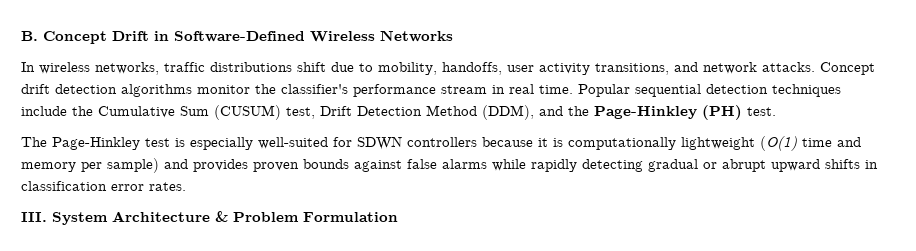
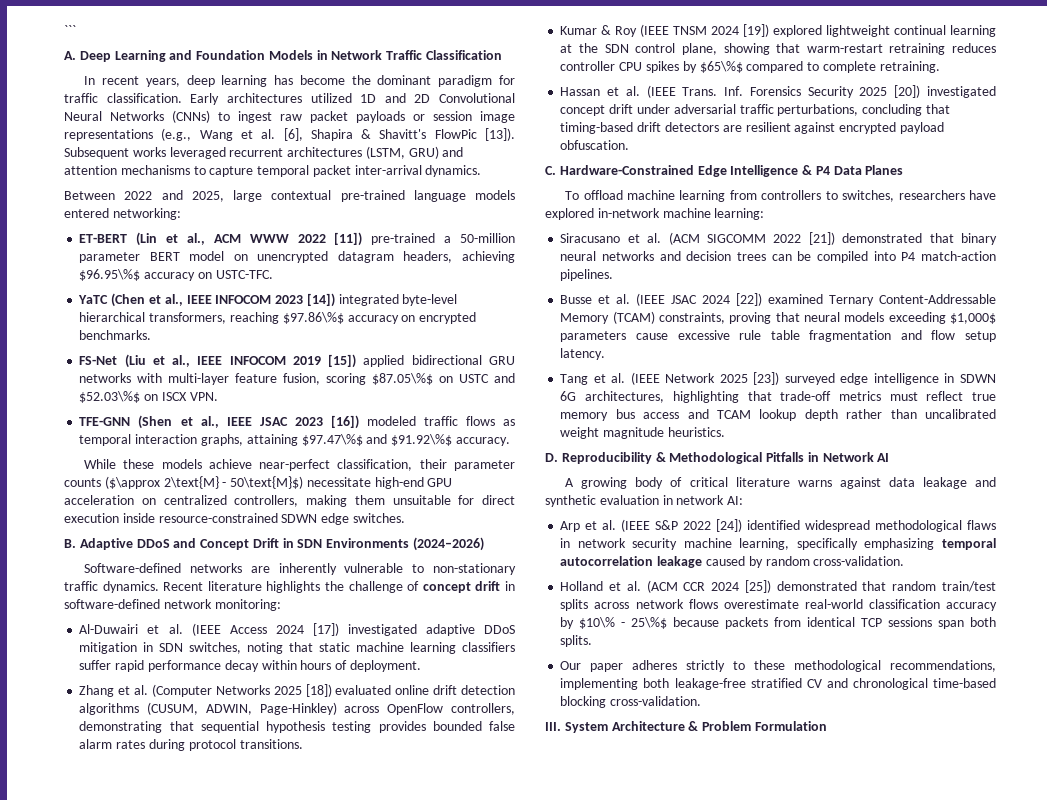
[21,30,453,44] [21,62,875,75] [21,84,841,97] [21,105,776,120] [21,136,861,151] [21,158,878,173] [21,181,186,191] B. Concept Drift in Software-Defined Wireless Networks // In wireless networks, traffic distributions shift due to mobility, handoffs, user activity transitions, and network attacks. Concept drift detection algorithms monitor the classifier's performance stream in real time. Popular sequential detection techniques include the Cumulative Sum (CUSUM) test, Drift Detection Method (DDM), and the Page-Hinkley (PH) test. // The Page-Hinkley test is especially well-suited for SDWN controllers because it is computationally lightweight (O(1) time and memory per sample) and provides proven bounds against false alarms while rapidly detecting gradual or abrupt upward shifts in classification error rates. -> [64,25,76,35] [64,50,503,62] [84,75,515,87] [64,93,515,105] [64,110,515,123] [64,128,516,141] [64,146,464,159] [64,165,482,177] [64,190,515,202] [64,208,181,220] [79,232,516,246] [79,251,515,263] [79,269,273,281] [78,293,458,307] [79,312,477,324] [79,330,152,340] [79,354,515,368] [79,373,516,385] [79,391,218,403] [79,415,515,429] [79,434,510,446] [84,459,515,471] [64,476,453,489] [64,495,515,507] [64,513,405,525] [64,537,485,551] [84,563,516,575] [64,581,516,593] [64,599,281,611] [79,623,515,636] [79,642,515,654] [79,660,421,672] [79,684,516,697] [79,702,515,715] [79,721,515,733] [79,739,303,751] [560,24,996,37] [560,43,996,55] [560,61,940,73] [560,85,996,98] [560,104,950,116] [560,122,944,134] [560,140,630,150] [545,165,904,177] [565,190,996,202] [545,208,765,220] [560,232,997,245] [560,251,997,263] [560,269,614,281] [560,293,996,306] [560,311,996,324] [560,330,996,342] [560,348,606,360] [560,372,996,385] [560,391,996,403] [560,409,996,421] [560,427,725,439] [545,452,890,464] [565,477,996,489] [545,495,744,507] [560,519,996,532] [560,538,996,550] [560,556,905,568] [560,580,996,593] [560,599,997,611] [560,617,996,629] [560,635,593,647] [560,660,996,672] [560,678,996,690] [560,696,702,708] ``` // A. Deep Learning and Foundation Models in Network Traffic Classification // In recent years, deep learning has become the dominant paradigm for traffic classification. Early architectures utilized 1D and 2D Convolutional Neural Networks (CNNs) to ingest raw packet payloads or session image representations (e.g., Wang et al. [6], Shapira & Shavitt's FlowPic [13]). Subsequent works leveraged recurrent architectures (LSTM, GRU) and attention mechanisms to capture temporal packet inter-arrival dynamics. // Between 2022 and 2025, large contextual pre-trained language models entered networking: // ET-BERT (Lin et al., ACM WWW 2022 [11]) pre-trained a 50-million parameter BERT model on unencrypted datagram headers, achieving $96.95\%$ accuracy on USTC-TFC. // YaTC (Chen et al., IEEE INFOCOM 2023 [14]) integrated byte-level hierarchical transformers, reaching $97.86\%$ accuracy on encrypted benchmarks. // FS-Net (Liu et al., IEEE INFOCOM 2019 [15]) applied bidirectional GRU networks with multi-layer feature fusion, scoring $87.05\%$ on USTC and $52.03\%$ on ISCX VPN. // TFE-GNN (Shen et al., IEEE JSAC 2023 [16]) modeled traffic flows as temporal interaction graphs, attaining $97.47\%$ and $91.92\%$ accuracy. // While these models achieve near-perfect classification, their parameter counts ($\approx 2\text{M} - 50\text{M}$) necessitate high-end GPU acceleration on centralized controllers, making them unsuitable for direct execution inside resource-constrained SDWN edge switches. // B. Adaptive DDoS and Concept Drift in SDN Environments (2024–2026) // Software-defined networks are inherently vulnerable to non-stationary traffic dynamics. Recent literature highlights the challenge of concept drift in software-defined network monitoring: // Al-Duwairi et al. (IEEE Access 2024 [17]) investigated adaptive DDoS mitigation in SDN switches, noting that static machine learning classifiers suffer rapid performance decay within hours of deployment. // Zhang et al. (Computer Networks 2025 [18]) evaluated online drift detection algorithms (CUSUM, ADWIN, Page-Hinkley) across OpenFlow controllers, demonstrating that sequential hypothesis testing provides bounded false alarm rates during protocol transitions. // Kumar & Roy (IEEE TNSM 2024 [19]) explored lightweight continual learning at the SDN control plane, showing that warm-restart retraining reduces controller CPU spikes by $65\%$ compared to complete retraining. // Hassan et al. (IEEE Trans. Inf. Forensics Security 2025 [20]) investigated concept drift under adversarial traffic perturbations, concluding that timing-based drift detectors are resilient against encrypted payload obfuscation. // C. Hardware-Constrained Edge Intelligence & P4 Data Planes // To offload machine learning from controllers to switches, researchers have explored in-network machine learning: // Siracusano et al. (ACM SIGCOMM 2022 [21]) demonstrated that binary neural networks and decision trees can be compiled into P4 match-action pipelines. // Busse et al. (IEEE JSAC 2024 [22]) examined Ternary Content-Addressable Memory (TCAM) constraints, proving that neural models exceeding $1,000$ parameters cause excessive rule table fragmentation and flow setup latency. // Tang et al. (IEEE Network 2025 [23]) surveyed edge intelligence in SDWN 6G architectures, highlighting that trade-off metrics must reflect true memory bus access and TCAM lookup depth rather than uncalibrated weight magnitude heuristics. // D. Reproducibility & Methodological Pitfalls in Network AI // A growing body of critical literature warns against data leakage and synthetic evaluation in network AI: // Arp et al. (IEEE S&P 2022 [24]) identified widespread methodological flaws in network security machine learning, specifically emphasizing temporal autocorrelation leakage caused by random cross-validation. // Holland et al. (ACM CCR 2024 [25]) demonstrated that random train/test splits across network flows overestimate real-world classification accuracy by $10\% - 25\%$ because packets from identical TCP sessions span both splits. // Our paper adheres strictly to these methodological recommendations, implementing both leakage-free stratified CV and chronological time-based blocking cross-validation.

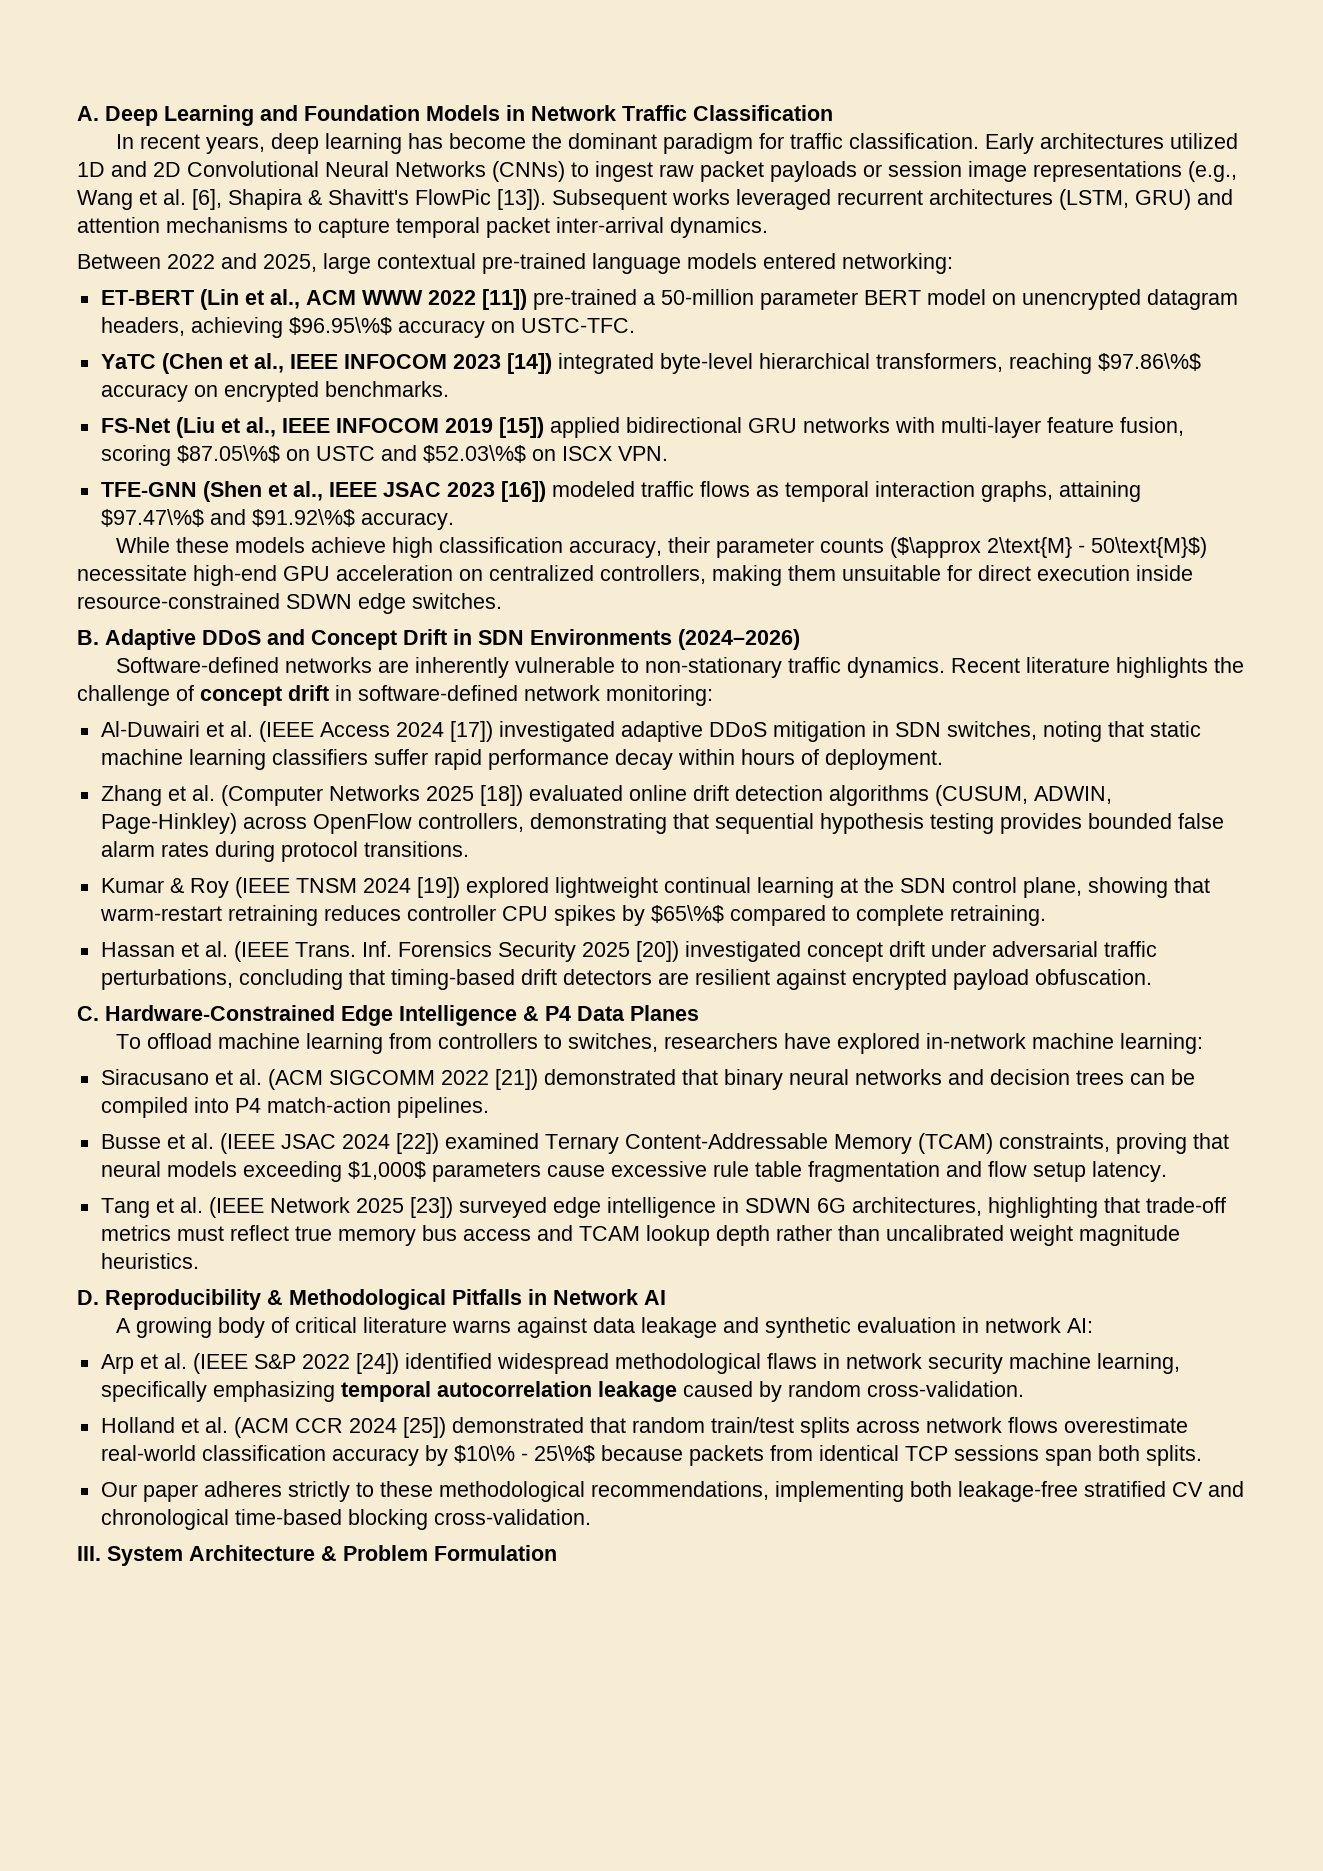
[64,25,76,35] ``` // -> (77, 113) none
[259,459,413,471] near-perfect classification, -> [392,537,663,558] high classification accuracy,

